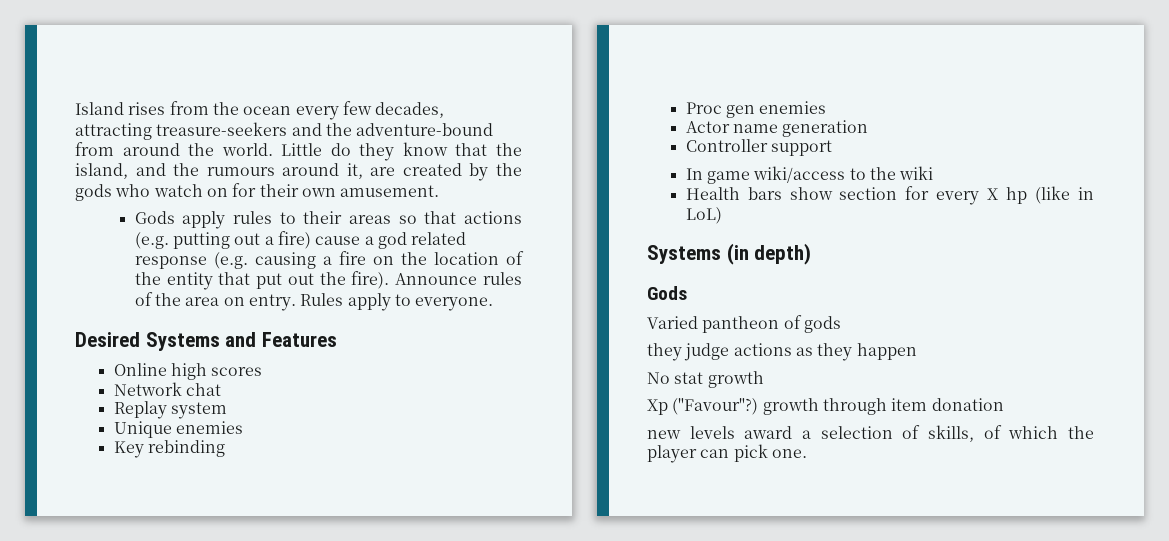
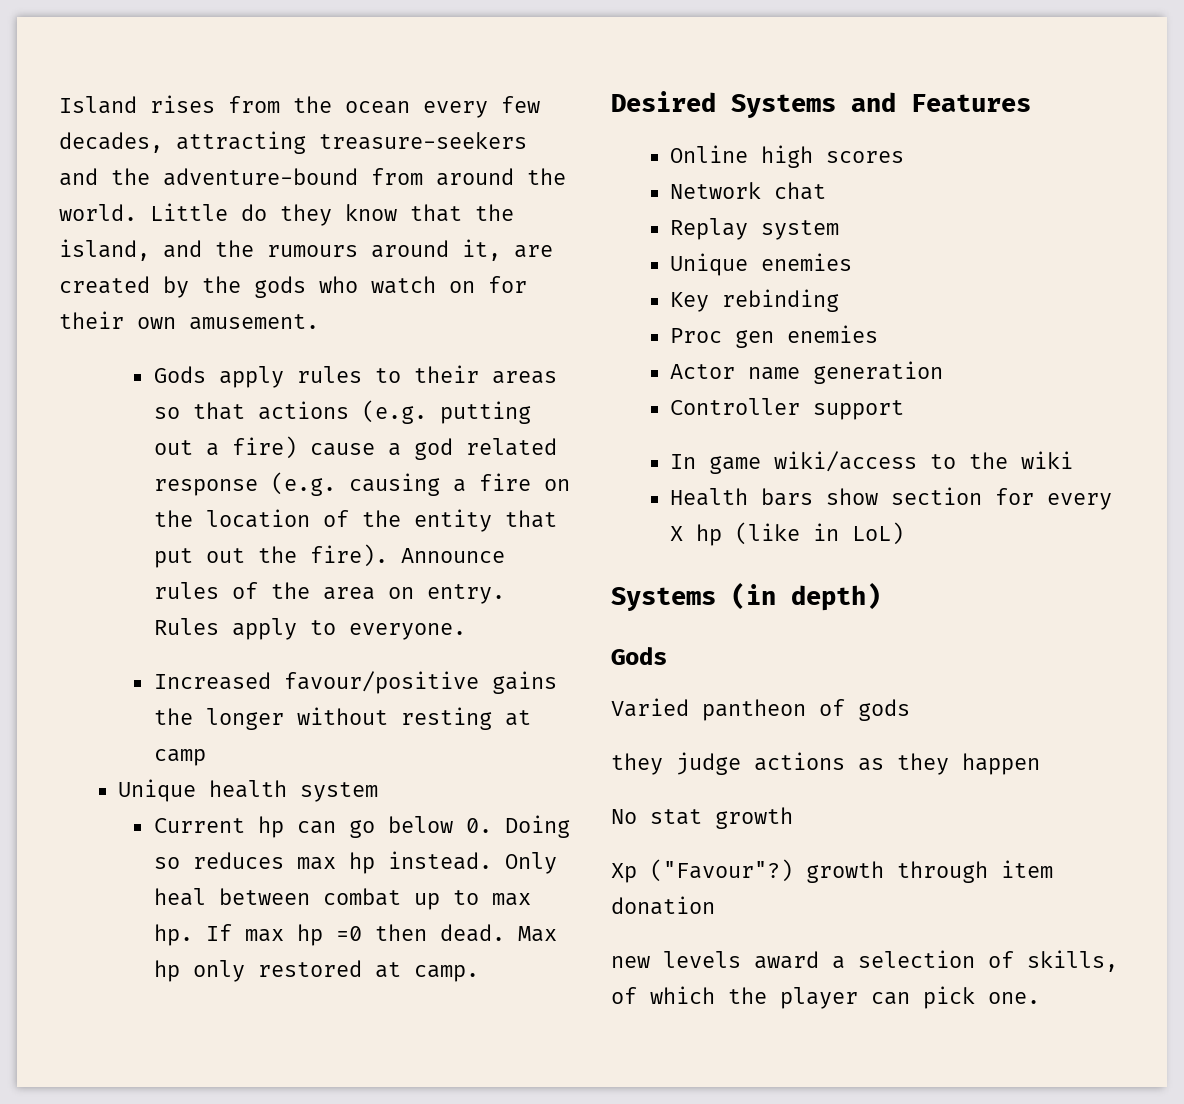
(494, 304) none -> [153,671,557,694] [153,707,531,730] [153,749,206,766] [118,779,379,802] [153,815,570,838] [153,851,557,874] [153,888,531,910] [153,924,557,946] [153,960,479,982] // Increased favour/positive gains the longer without resting at camp // Unique health system // Current hp can go below 0. Doing so reduces max hp instead. Only heal between combat up to max hp. If max hp =0 then dead. Max hp only restored at camp.

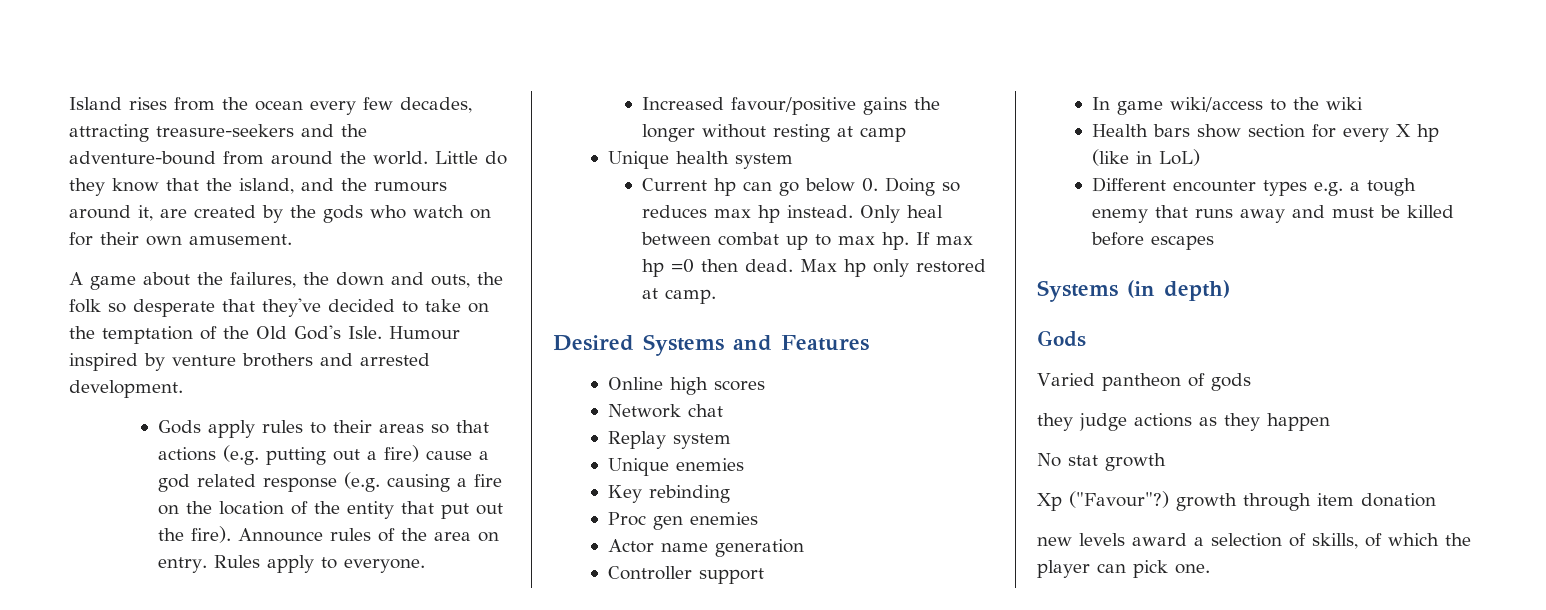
(319, 322) none -> [69,272,503,290] [69,298,489,317] [69,325,460,344] [69,353,430,371] [69,380,183,398] // A game about the failures, the down and outs, the folk so desperate that they've decided to take on the temptation of the Old God's Isle. Humour inspired by venture brothers and arrested development.
(905, 533) none -> [1091,177,1416,196] [1091,205,1454,223] [1090,232,1214,250] // Different encounter types e.g. a tough enemy that runs away and must be killed before escapes

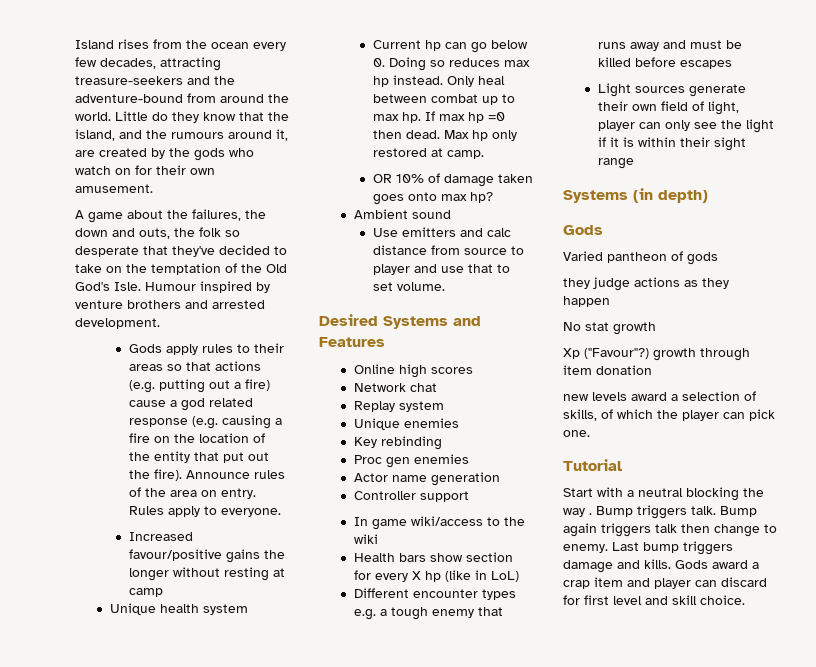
(716, 296) none -> [372,173,533,187] [372,192,493,205] [353,209,451,219] [372,227,511,237] [372,245,524,255] [372,264,510,275] [372,282,445,291] // OR 10% of damage taken goes onto max hp? // Ambient sound // Use emitters and calc distance from source to player and use that to set volume.
(1214, 242) none -> [597,83,746,97] [597,101,739,115] [597,119,774,133] [597,137,746,151] [597,158,634,169] // Light sources generate their own field of light, player can only see the light if it is within their sight range
(1210, 569) none -> [563,459,622,471] [563,487,764,501] [563,505,757,519] [563,523,777,537] [563,541,733,555] [563,559,759,573] [563,577,767,589] [563,595,745,605] // Tutorial // Start with a neutral blocking the way . Bump triggers talk. Bump again triggers talk then change to enemy. Last bump triggers damage and kills. Gods award a crap item and player can discard for first level and skill choice.

